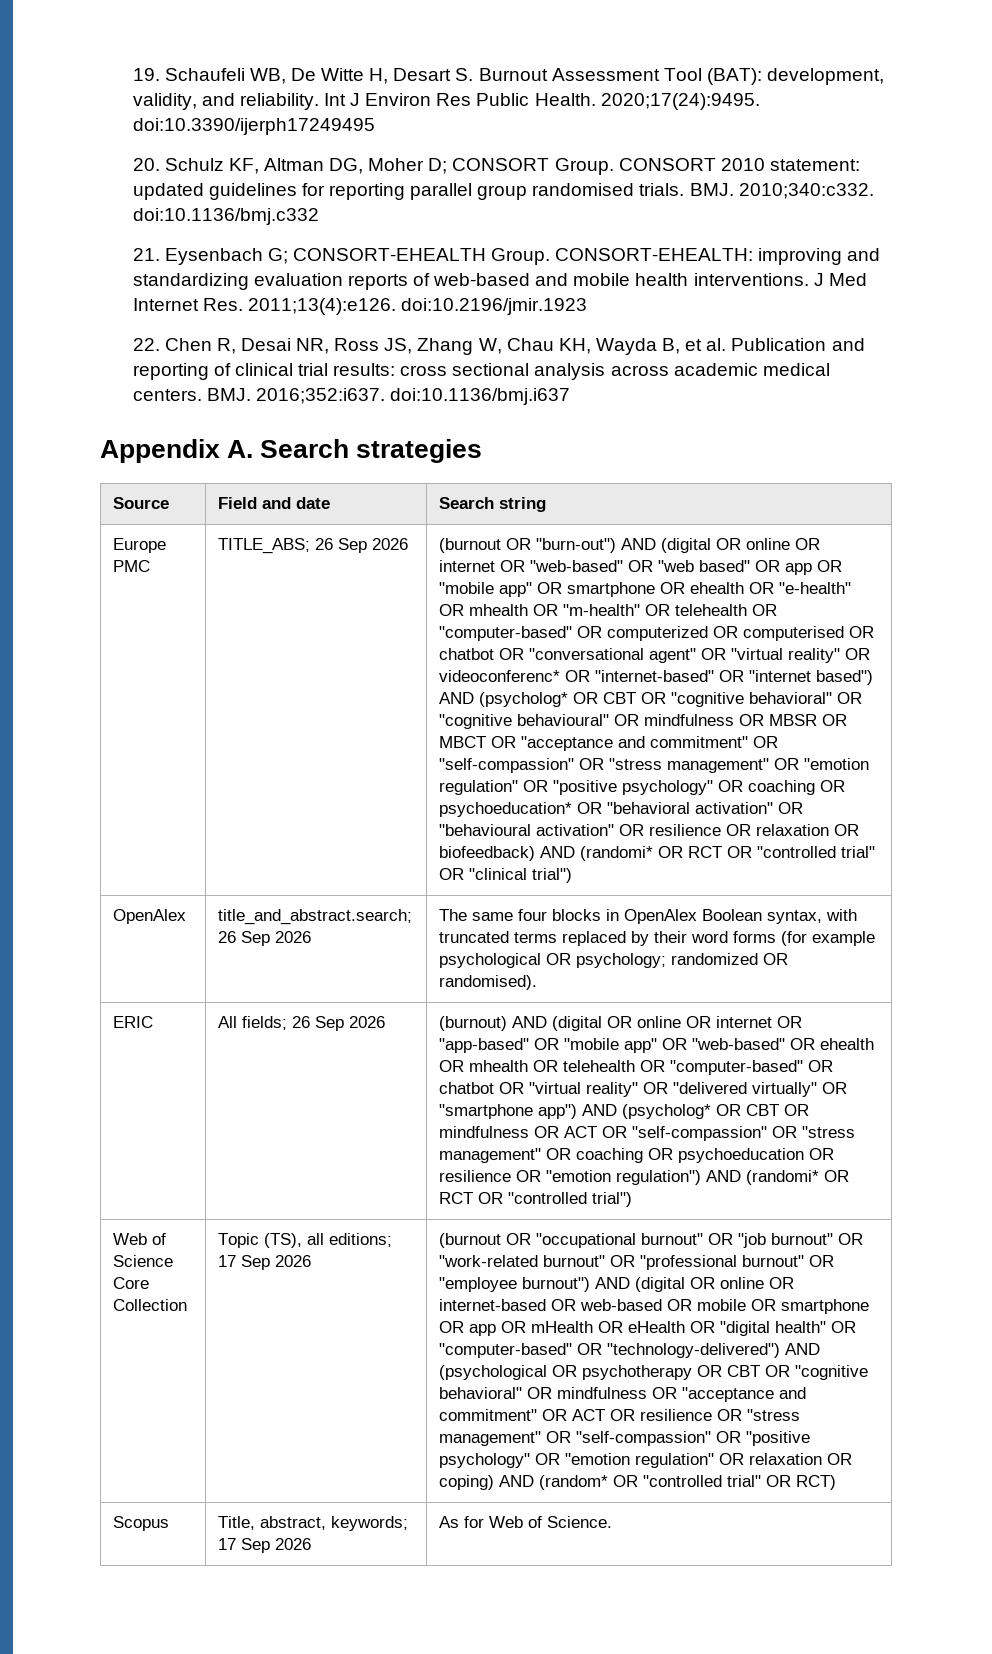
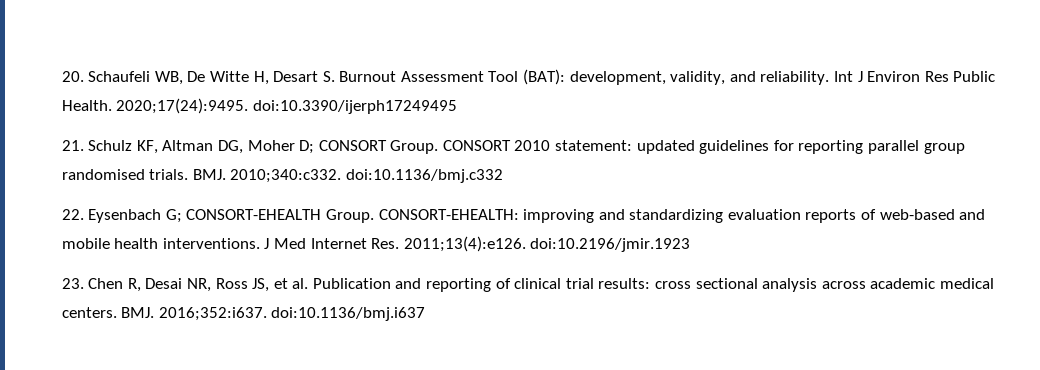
[132,68,160,81] 19. -> [61,71,84,82] 20.
[132,158,160,171] 20. -> [61,140,84,151] 21.
[132,248,160,261] 21. -> [61,209,84,220] 22.
[132,338,160,351] 22. -> [61,278,84,289] 23.
[417,338,681,355] Zhang W, Chau KH, Wayda B, -> (270, 285) none
[100,439,483,463] [112,497,169,509] [217,497,330,509] [438,497,546,512] [112,538,166,553] [112,560,150,572] [217,538,408,554] [438,538,820,553] [438,560,842,575] [438,582,851,597] [438,604,777,616] [438,626,874,641] [438,648,870,663] [438,670,873,685] [438,692,862,707] [438,714,847,729] [438,736,778,751] [438,758,869,773] [438,780,845,795] [438,802,803,817] [438,824,859,836] [438,846,875,861] [438,868,572,883] [112,909,186,924] [217,909,412,925] [217,931,311,946] [438,909,857,924] [438,931,875,946] [438,953,788,968] [438,975,537,990] [112,1016,153,1028] [217,1016,385,1031] [438,1016,802,1031] [438,1038,874,1053] [438,1060,833,1075] [438,1082,847,1097] [438,1104,809,1119] [438,1126,855,1141] [438,1148,834,1163] [438,1170,849,1185] [438,1192,632,1207] [112,1233,166,1245] [112,1255,173,1267] [112,1277,149,1289] [112,1299,187,1311] [217,1233,392,1248] [217,1255,311,1270] [438,1233,863,1248] [438,1255,834,1270] [438,1277,794,1292] [438,1299,869,1314] [438,1321,856,1336] [438,1343,820,1358] [438,1365,868,1380] [438,1387,806,1402] [438,1409,800,1421] [438,1431,810,1446] [438,1453,852,1468] [438,1475,836,1490] [112,1516,169,1531] [217,1516,408,1531] [217,1538,311,1553] [438,1516,612,1528] // Appendix A. Search strategies // Source | Field and date | Search string // Europe PMC | TITLE_ABS; 26 Sep 2026 | (burnout OR "burn-out") AND (digital OR online OR internet OR "web-based" OR "web based" OR app OR "mobile app" OR smartphone OR ehealth OR "e-health" OR mhealth OR "m-health" OR telehealth OR "computer-based" OR computerized OR computerised OR chatbot OR "conversational agent" OR "virtual reality" OR videoconferenc* OR "internet-based" OR "internet based") AND (psycholog* OR CBT OR "cognitive behavioral" OR "cognitive behavioural" OR mindfulness OR MBSR OR MBCT OR "acceptance and commitment" OR "self-compassion" OR "stress management" OR "emotion regulation" OR "positive psychology" OR coaching OR psychoeducation* OR "behavioral activation" OR "behavioural activation" OR resilience OR relaxation OR biofeedback) AND (randomi* OR RCT OR "controlled trial" OR "clinical trial") // OpenAlex | title_and_abstract.search; 26 Sep 2026 | The same four blocks in OpenAlex Boolean syntax, with truncated terms replaced by their word forms (for example psychological OR psychology; randomized OR randomised). // ERIC | All fields; 26 Sep 2026 | (burnout) AND (digital OR online OR internet OR "app-based" OR "mobile app" OR "web-based" OR ehealth OR mhealth OR telehealth OR "computer-based" OR chatbot OR "virtual reality" OR "delivered virtually" OR "smartphone app") AND (psycholog* OR CBT OR mindfulness OR ACT OR "self-compassion" OR "stress management" OR coaching OR psychoeducation OR resilience OR "emotion regulation") AND (randomi* OR RCT OR "controlled trial") // Web of Science Core Collection | Topic (TS), all editions; 17 Sep 2026 | (burnout OR "occupational burnout" OR "job burnout" OR "work-related burnout" OR "professional burnout" OR "employee burnout") AND (digital OR online OR internet-based OR web-based OR mobile OR smartphone OR app OR mHealth OR eHealth OR "digital health" OR "computer-based" OR "technology-delivered") AND (psychological OR psychotherapy OR CBT OR "cognitive behavioral" OR mindfulness OR "acceptance and commitment" OR ACT OR resilience OR "stress management" OR "self-compassion" OR "positive psychology" OR "emotion regulation" OR relaxation OR coping) AND (random* OR "controlled trial" OR RCT) // Scopus | Title, abstract, keywords; 17 Sep 2026 | As for Web of Science. -> (426, 314) none

